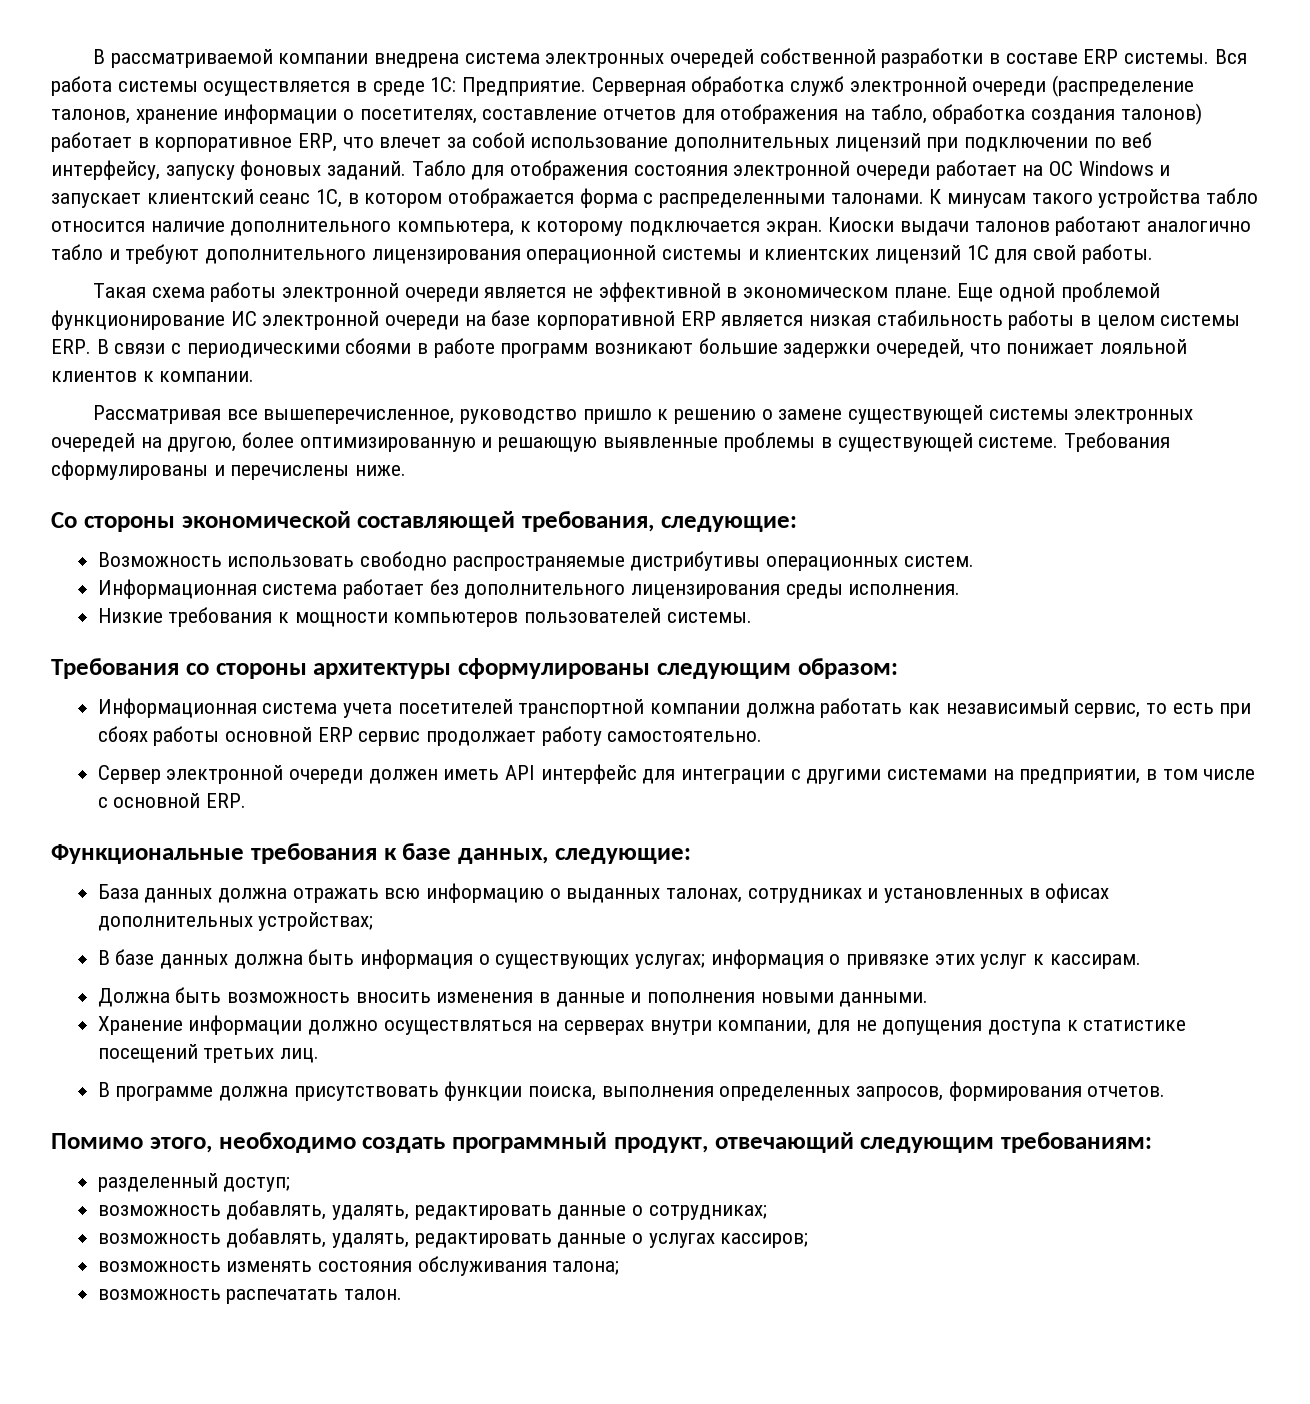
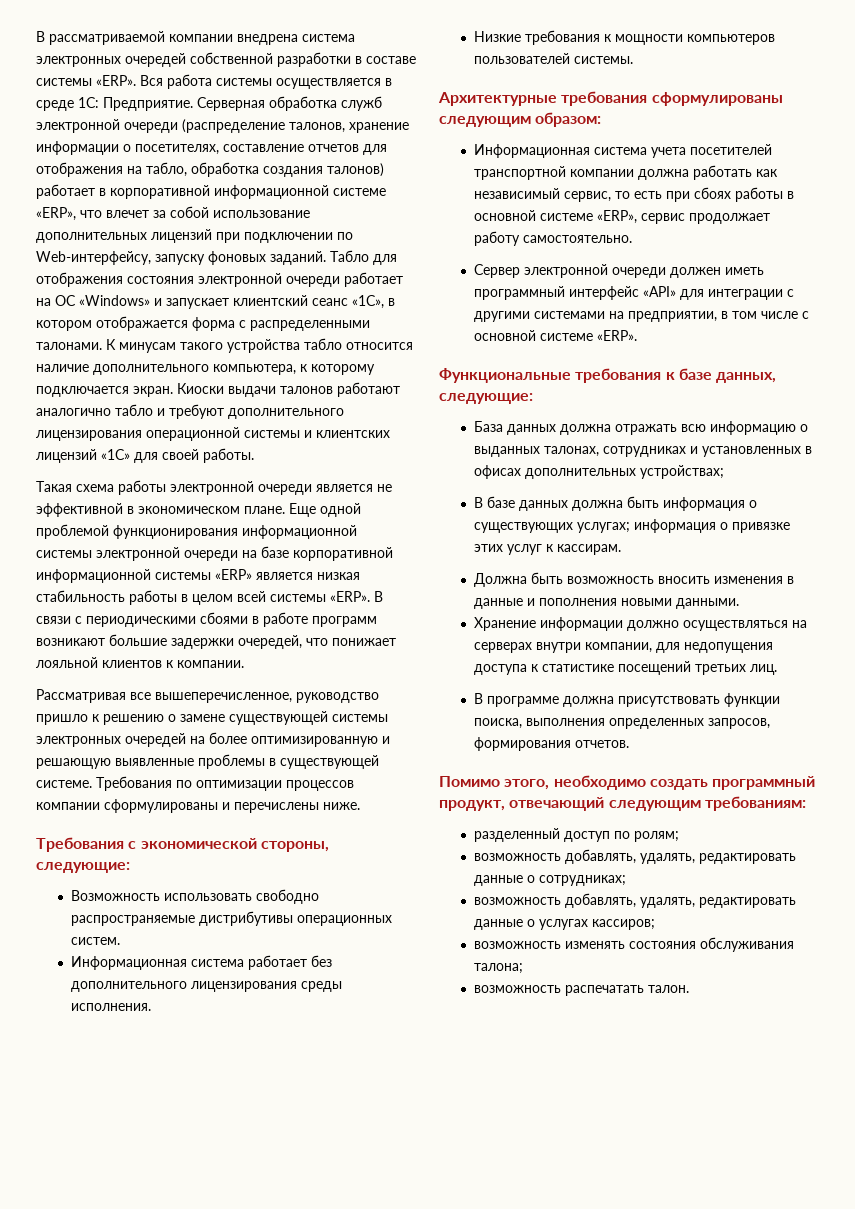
[1083,49,1209,64] ERP системы. -> [36,75,136,86] системы «ERP».
[154,133,338,152] корпоративное ERP, -> [110,185,386,199] [36,207,76,221] корпоративной информационной системе «ERP»,
[1121,132,1153,148] [51,160,160,180] веб интерфейсу, -> [36,251,151,265] Web-интерфейсу,
[1078,161,1154,176] Windows -> [79,295,150,306] «Windows»
[316,189,343,208] 1С, -> [352,295,384,309] «1С»,
[966,245,1077,264] 1С для свой -> [101,449,199,463] «1С» для своей
[51,310,257,330] функционирование ИС -> [113,525,357,539] [36,550,92,558] функционирования информационной системы
[680,311,716,326] ERP -> [36,569,252,583] информационной системы «ERP»
[1160,315,1241,326] [51,339,91,354] системы ERP. -> [237,591,370,602] всей системы «ERP».
[167,437,237,452] другою, -> (205, 740) none
(1171, 442) none -> [176,780,354,791] [36,802,100,810] по оптимизации процессов компании
[51,511,654,532] Со стороны экономической составляющей требования, -> [36,837,329,852] Требования с экономической стороны,
[51,658,452,679] Требования со стороны архитектуры -> [438,91,648,106] Архитектурные требования
[225,727,353,742] основной ERP -> [787,191,795,199] [474,210,638,224] в основной системе «ERP»,
[505,764,637,784] API интерфейс -> [474,286,677,300] программный интерфейс «API»
[206,793,247,808] ERP. -> [540,330,638,341] системе «ERP».
[855,1020,983,1035] не допущения -> [684,642,774,653] недопущения
[223,1177,291,1192] доступ; -> [564,831,680,842] доступ по ролям;

